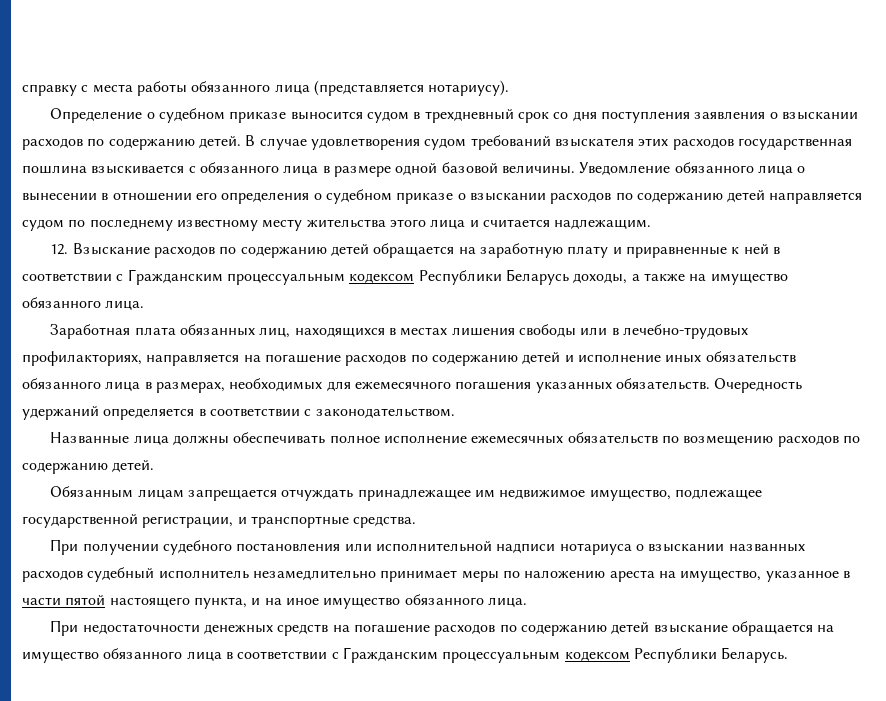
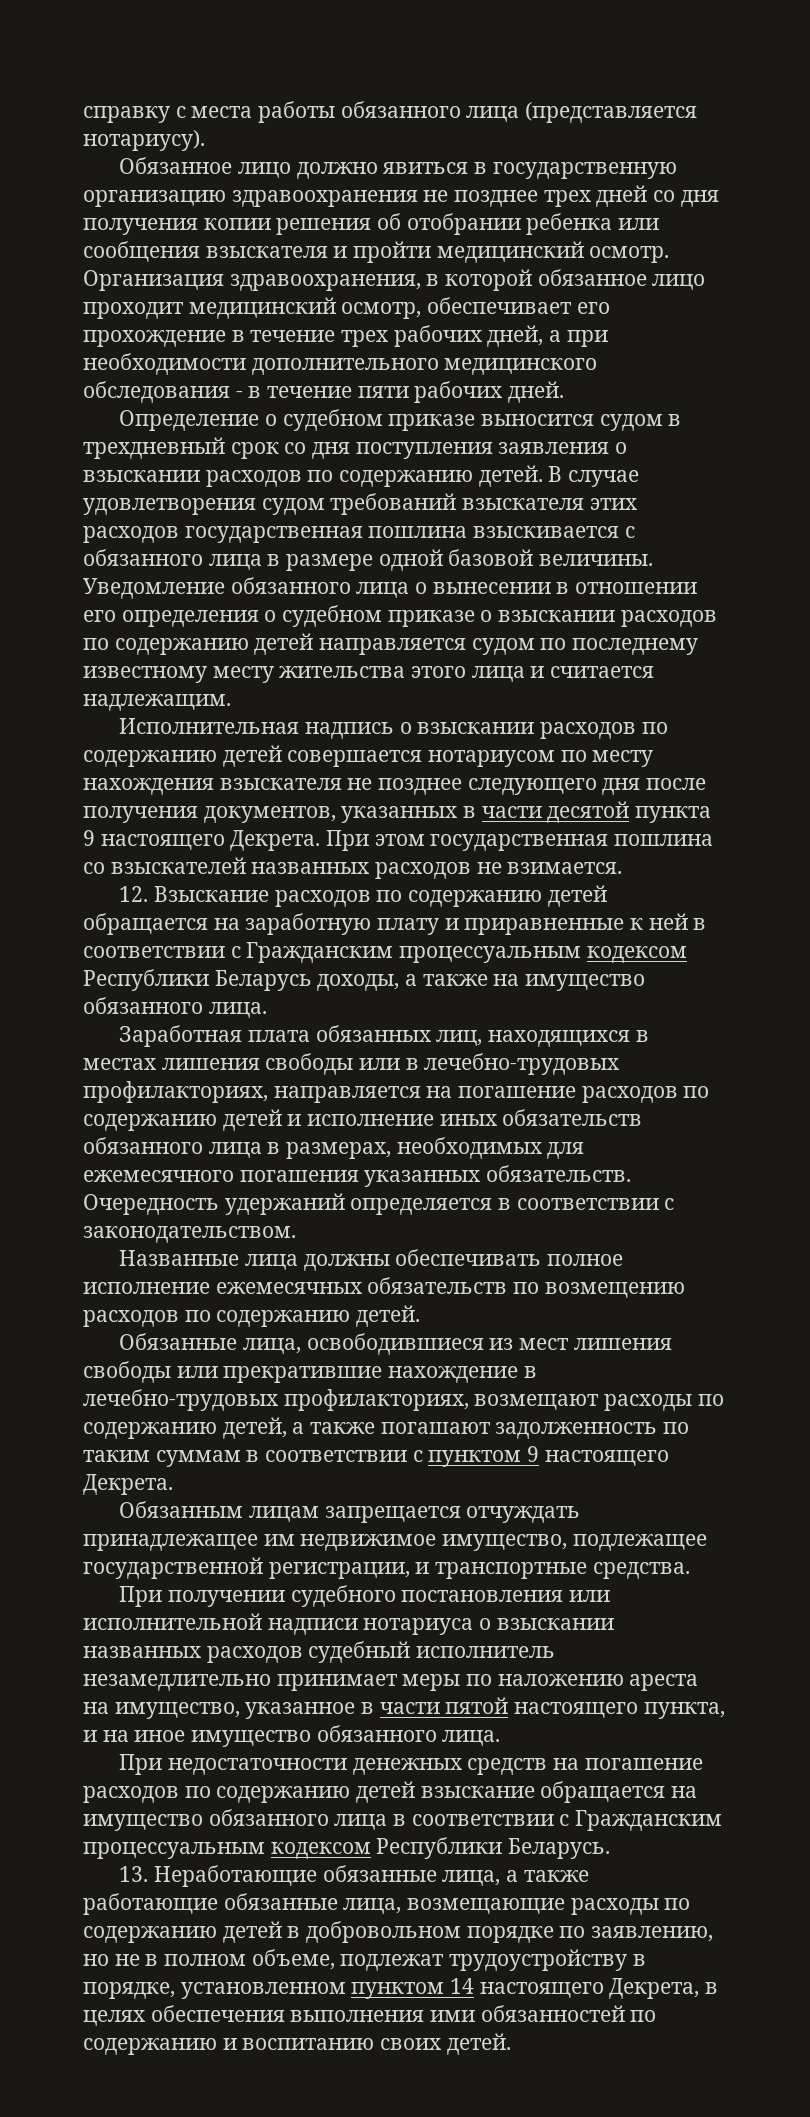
(510, 88) none -> [119,157,677,179] [83,185,719,207] [83,213,660,235] [83,241,670,263] [83,269,706,291] [83,297,610,319] [83,325,608,347] [83,353,598,375] [83,381,565,403] // Обязанное лицо должно явиться в государственную организацию здравоохранения не позднее трех дней со дня получения копии решения об отобрании ребенка или сообщения взыскателя и пройти медицинский осмотр. Организация здравоохранения, в которой обязанное лицо проходит медицинский осмотр, обеспечивает его прохождение в течение трех рабочих дней, а при необходимости дополнительного медицинского обследования - в течение пяти рабочих дней.
(652, 224) none -> [119,718,668,739] [83,745,654,767] [83,778,707,795] [83,801,712,823] [83,830,714,851] [83,857,623,879] // Исполнительная надпись о взыскании расходов по содержанию детей совершается нотариусом по месту нахождения взыскателя не позднее следующего дня после получения документов, указанных в части десятой пункта 9 настоящего Декрета. При этом государственная пошлина со взыскателей названных расходов не взимается.
(155, 466) none -> [119,1333,672,1355] [83,1361,537,1383] [83,1389,724,1411] [83,1417,690,1439] [83,1446,669,1467] [83,1474,173,1495] // Обязанные лица, освободившиеся из мест лишения свободы или прекратившие нахождение в лечебно-трудовых профилакториях, возмещают расходы по содержанию детей, а также погашают задолженность по таким суммам в соответствии с пунктом 9 настоящего Декрета.
(789, 655) none -> [119,1865,589,1887] [83,1893,691,1915] [83,1921,714,1943] [83,1949,646,1971] [83,1978,719,1999] [83,2005,657,2026] [83,2033,511,2055] // 13. Неработающие обязанные лица, а также работающие обязанные лица, возмещающие расходы по содержанию детей в добровольном порядке по заявлению, но не в полном объеме, подлежат трудоустройству в порядке, установленном пунктом 14 настоящего Декрета, в целях обеспечения выполнения ими обязанностей по содержанию и воспитанию своих детей.

